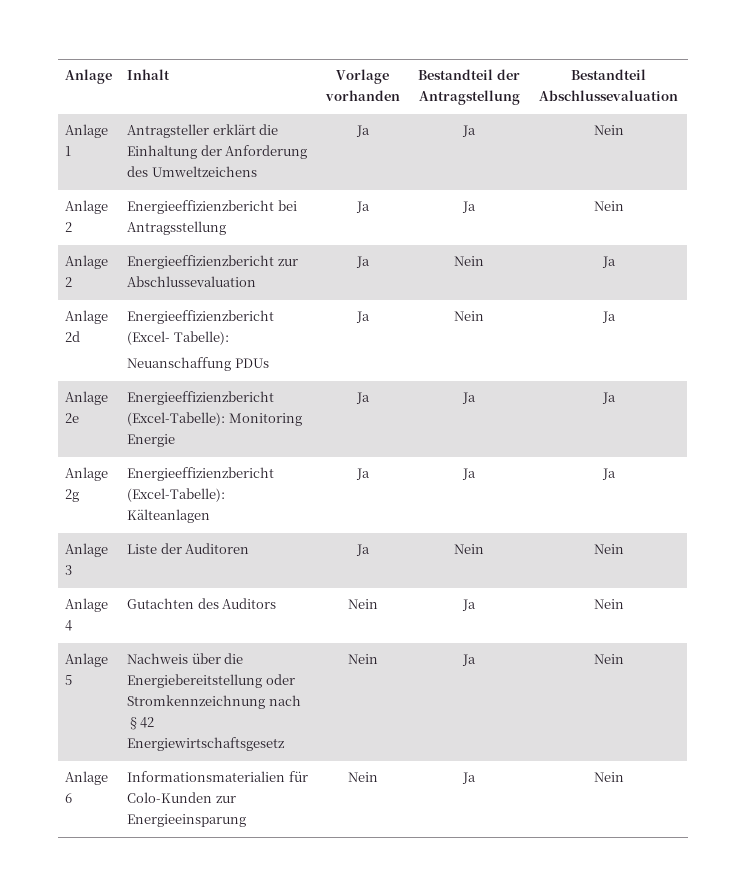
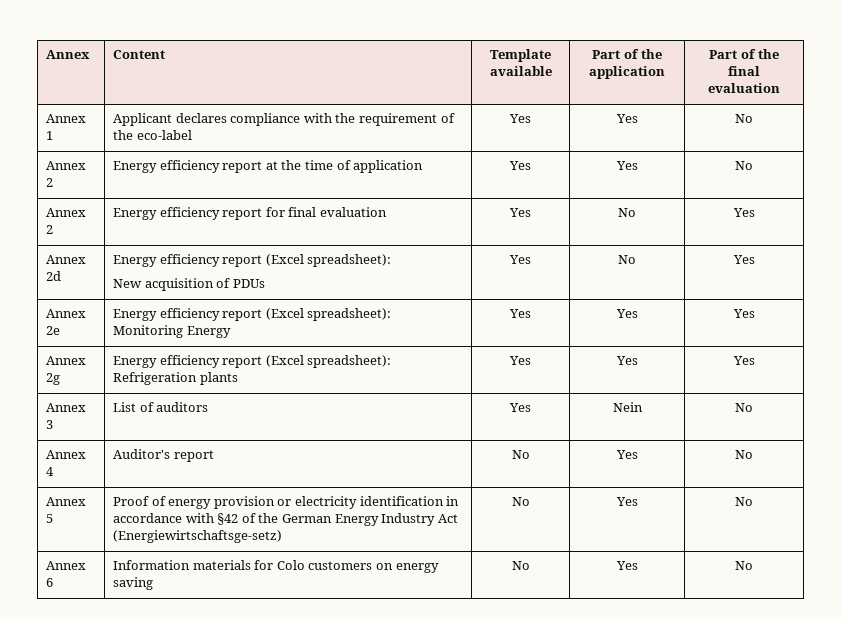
[65,69,113,84] [127,69,171,80] [336,69,389,84] [324,90,400,101] [418,69,520,80] [418,90,520,105] [571,69,646,80] [539,90,678,101] [65,124,109,138] [65,146,72,156] [127,124,279,138] [127,145,308,159] [127,166,257,177] [355,125,370,137] [462,125,476,137] [593,125,624,135] [65,200,109,214] [65,222,73,232] [127,200,297,214] [127,221,227,235] [355,201,370,213] [462,201,476,213] [593,201,624,211] [65,255,109,269] [65,277,73,287] [127,255,298,269] [127,276,257,287] [355,256,370,268] [454,256,484,266] [601,256,616,268] [65,310,109,324] [65,331,81,342] [127,310,275,324] [127,331,229,345] [127,357,269,371] [355,311,370,323] [454,311,484,321] [601,311,616,323] [65,391,109,405] [65,413,80,423] [127,391,275,405] [127,412,302,426] [127,434,176,447] [355,392,370,404] [462,392,476,404] [601,392,616,404] [65,467,109,481] [65,489,80,502] [127,467,275,481] [127,488,226,502] [127,509,211,523] [355,468,370,480] [462,468,476,480] [601,468,616,480] [65,543,109,557] [65,565,73,575] [127,543,250,554] [355,544,370,556] [454,544,484,554] [593,544,624,554] [65,598,109,612] [65,620,73,631] [127,598,277,609] [347,599,378,609] [462,599,476,611] [593,599,624,609] [65,653,109,667] [65,675,73,685] [127,653,244,664] [127,674,295,688] [127,695,301,709] [127,717,155,730] [127,737,286,751] [347,654,378,664] [462,654,476,666] [593,654,624,664] [65,771,109,785] [65,793,73,803] [127,771,308,782] [127,792,236,803] [127,814,247,827] [347,772,378,782] [462,772,476,784] [593,772,624,782] Anlage | Inhalt | Vorlage vorhanden | Bestandteil der Antragstellung | Bestandteil Abschlussevaluation // Anlage 1 | Antragsteller erklärt die Einhaltung der Anforderung des Umweltzeichens | Ja | Ja | Nein // Anlage 2 | Energieeffizienzbericht bei Antragsstellung | Ja | Ja | Nein // Anlage 2 | Energieeffizienzbericht zur Abschlussevaluation | Ja | Nein | Ja // Anlage 2d | Energieeffizienzbericht (Excel- Tabelle): // Neuanschaffung PDUs | Ja | Nein | Ja // Anlage 2e | Energieeffizienzbericht (Excel-Tabelle): Monitoring Energie | Ja | Ja | Ja // Anlage 2g | Energieeffizienzbericht (Excel-Tabelle): Kälteanlagen | Ja | Ja | Ja // Anlage 3 | Liste der Auditoren | Ja | Nein | Nein // Anlage 4 | Gutachten des Auditors | Nein | Ja | Nein // Anlage 5 | Nachweis über die Energiebereitstellung oder Stromkennzeichnung nach §42 Energiewirtschaftsgesetz | Nein | Ja | Nein // Anlage 6 | Informationsmaterialien für Colo-Kunden zur Energieeinsparung | Nein | Ja | Nein -> [46,50,91,59] [113,50,166,59] [490,49,551,62] [489,66,552,76] [592,49,662,59] [589,66,665,79] [709,49,779,59] [728,66,760,76] [708,83,780,93] [46,114,87,123] [46,131,54,140] [113,113,455,126] [113,130,192,140] [509,114,531,123] [615,114,638,123] [735,114,753,123] [46,161,87,170] [46,178,54,187] [113,160,424,173] [509,161,531,170] [615,161,638,170] [735,161,753,170] [46,208,87,217] [46,225,54,234] [113,207,387,220] [509,208,531,217] [618,208,636,217] [732,208,755,217] [46,255,87,264] [46,271,62,281] [113,254,392,267] [113,278,265,291] [509,255,531,264] [618,255,636,264] [732,255,755,264] [46,309,87,318] [46,326,61,335] [113,308,392,321] [113,325,231,338] [509,309,531,318] [615,309,638,318] [732,309,755,318] [46,356,87,365] [46,373,61,385] [113,355,392,368] [113,372,238,385] [509,356,531,365] [615,356,638,365] [732,356,755,365] [46,403,87,412] [46,420,54,429] [113,402,209,412] [509,403,531,412] [612,402,643,412] [735,403,753,412] [46,450,87,459] [46,467,55,476] [113,449,214,462] [511,450,530,459] [615,450,638,459] [735,450,753,459] [46,497,87,506] [46,514,54,523] [113,496,460,509] [113,513,458,526] [113,530,283,543] [511,497,530,506] [615,497,638,506] [735,497,753,506] [46,561,87,570] [46,578,54,587] [113,560,439,573] [113,577,154,590] [511,561,530,570] [615,561,638,570] [735,561,753,570] Annex | Content | Template available | Part of the application | Part of the final evaluation // Annex 1 | Applicant declares compliance with the requirement of the eco-label | Yes | Yes | No // Annex 2 | Energy efficiency report at the time of application | Yes | Yes | No // Annex 2 | Energy efficiency report for final evaluation | Yes | No | Yes // Annex 2d | Energy efficiency report (Excel spreadsheet): // New acquisition of PDUs | Yes | No | Yes // Annex 2e | Energy efficiency report (Excel spreadsheet): Monitoring Energy | Yes | Yes | Yes // Annex 2g | Energy efficiency report (Excel spreadsheet): Refrigeration plants | Yes | Yes | Yes // Annex 3 | List of auditors | Yes | Nein | No // Annex 4 | Auditor's report | No | Yes | No // Annex 5 | Proof of energy provision or electricity identification in accordance with §42 of the German Energy Industry Act (Energiewirtschaftsge-setz) | No | Yes | No // Annex 6 | Information materials for Colo customers on energy saving | No | Yes | No

